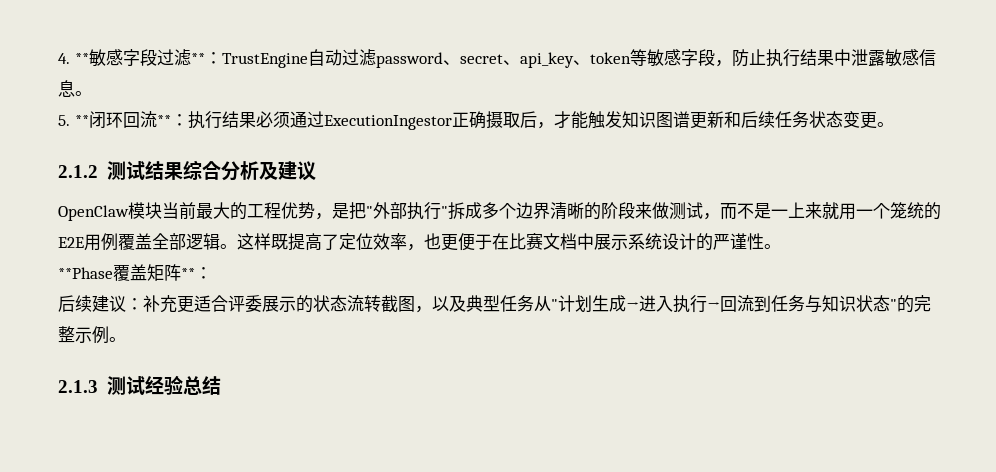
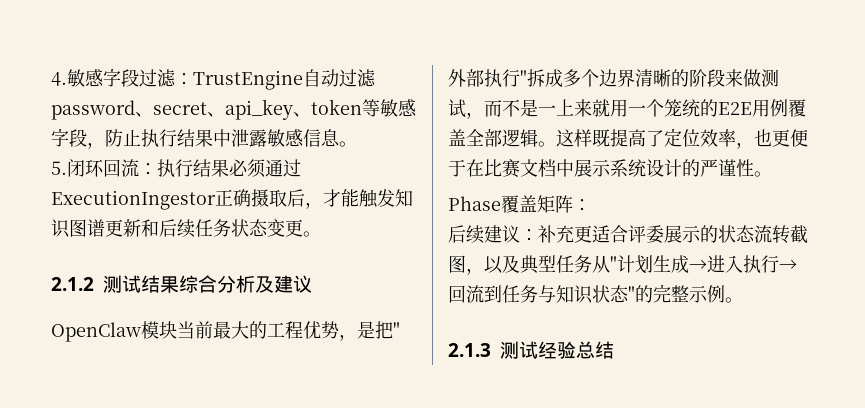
[74,53,89,64] ** -> (67, 79) none
[190,53,205,64] ** -> (176, 78) none
[74,115,89,126] ** -> (67, 168) none
[156,115,171,126] ** -> (139, 168) none
[58,267,113,279] **Phase -> [448,196,501,211] Phase
[181,268,195,279] ** -> (573, 204) none

